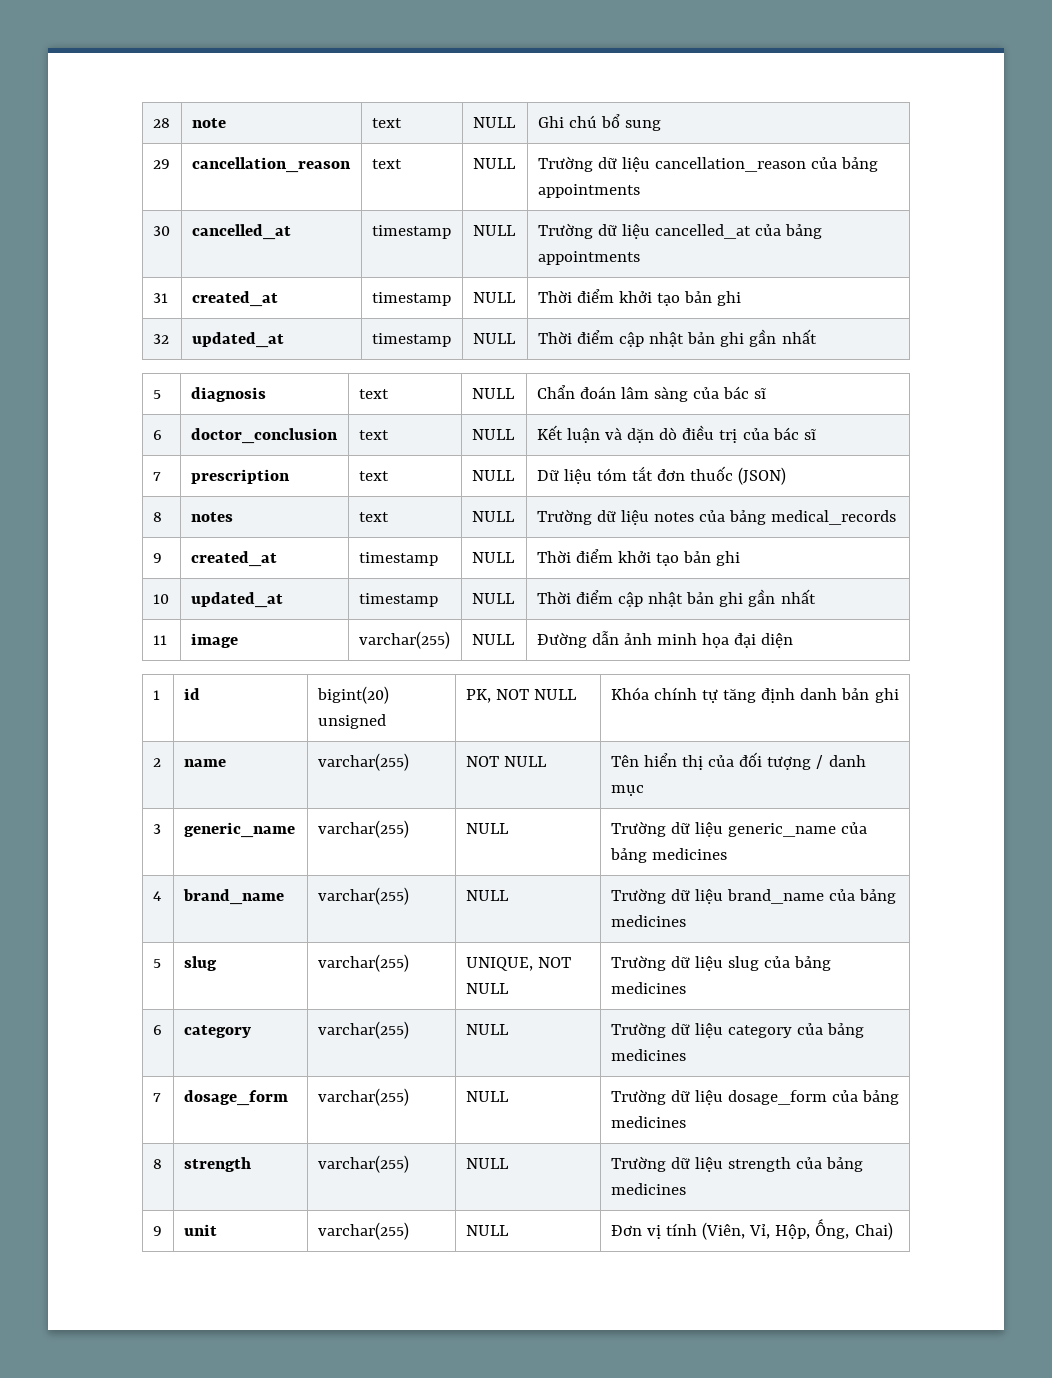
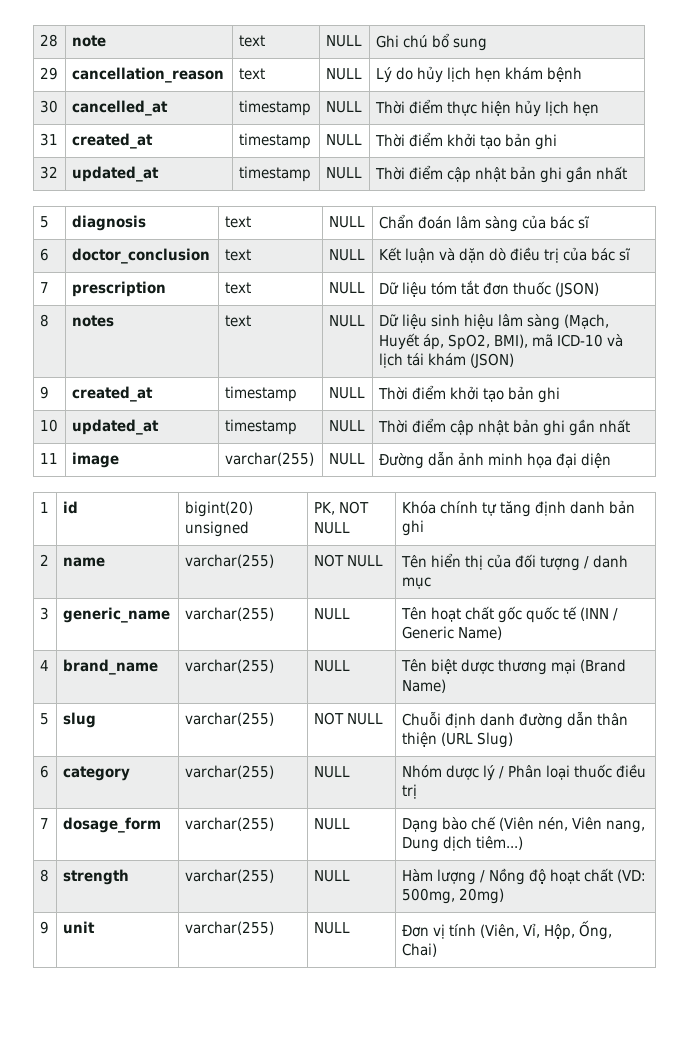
[537,156,879,172] [537,184,640,198] [152,226,170,236] [191,224,291,240] [371,225,451,239] [472,225,516,236] [537,223,823,239] [537,251,640,265] Trường dữ liệu cancellation_reason của bảng appointments // 30 | cancelled_at | timestamp | NULL | Trường dữ liệu cancelled_at của bảng appointments -> [375,66,583,83] [39,100,58,113] [71,100,168,116] [238,100,311,116] [325,101,362,113] [374,99,600,117] Lý do hủy lịch hẹn khám bệnh // 30 | cancelled_at | timestamp | NULL | Thời điểm thực hiện hủy lịch hẹn
[536,509,897,525] Trường dữ liệu notes của bảng medical_records -> [378,314,610,330] [378,333,624,350] [378,353,515,368] Dữ liệu sinh hiệu lâm sàng (Mạch, Huyết áp, SpO2, BMI), mã ICD-10 và lịch tái khám (JSON)
[610,821,868,837] [609,848,727,863] [152,891,161,901] [182,889,284,905] [317,887,409,905] [465,890,509,901] [610,888,897,904] [610,915,686,927] Trường dữ liệu generic_name của bảng medicines // 4 | brand_name | varchar(255) | NULL | Trường dữ liệu brand_name của bảng medicines -> [400,606,619,623] [401,626,502,640] [39,660,49,671] [62,659,158,675] [184,659,274,673] [313,660,350,672] [400,659,627,675] [401,679,446,693] Tên hoạt chất gốc quốc tế (INN / Generic Name) // 4 | brand_name | varchar(255) | NULL | Tên biệt dược thương mại (Brand Name)
[465,957,571,971] [465,983,509,994] [610,955,832,971] [610,982,686,994] [152,1025,162,1035] [183,1025,251,1038] [317,1021,409,1039] [465,1024,509,1035] [610,1022,865,1038] [610,1049,686,1061] [152,1093,161,1102] [183,1090,288,1106] [317,1088,409,1106] [465,1091,509,1102] [610,1089,900,1105] [610,1116,686,1128] [152,1159,162,1169] [183,1157,251,1172] [317,1155,409,1173] [465,1158,509,1169] [610,1156,864,1172] [610,1183,686,1195] UNIQUE, NOT NULL | Trường dữ liệu slug của bảng medicines // 6 | category | varchar(255) | NULL | Trường dữ liệu category của bảng medicines // 7 | dosage_form | varchar(255) | NULL | Trường dữ liệu dosage_form của bảng medicines // 8 | strength | varchar(255) | NULL | Trường dữ liệu strength của bảng medicines -> [313,712,383,725] [401,711,629,729] [401,732,513,748] [39,765,49,778] [62,766,130,781] [184,765,274,779] [313,766,350,778] [401,764,647,781] [401,784,417,799] [39,818,49,829] [62,817,161,833] [184,817,274,831] [313,818,350,830] [401,816,646,833] [401,836,523,852] [39,869,49,882] [62,869,129,885] [184,869,274,883] [313,870,350,882] [401,868,647,885] [401,888,504,904] NOT NULL | Chuỗi định danh đường dẫn thân thiện (URL Slug) // 6 | category | varchar(255) | NULL | Nhóm dược lý / Phân loại thuốc điều trị // 7 | dosage_form | varchar(255) | NULL | Dạng bào chế (Viên nén, Viên nang, Dung dịch tiêm...) // 8 | strength | varchar(255) | NULL | Hàm lượng / Nồng độ hoạt chất (VD: 500mg, 20mg)

